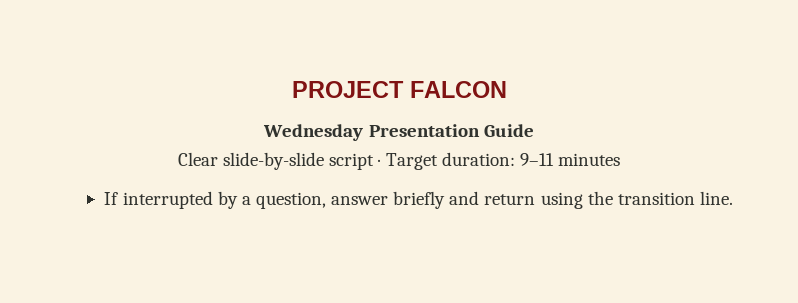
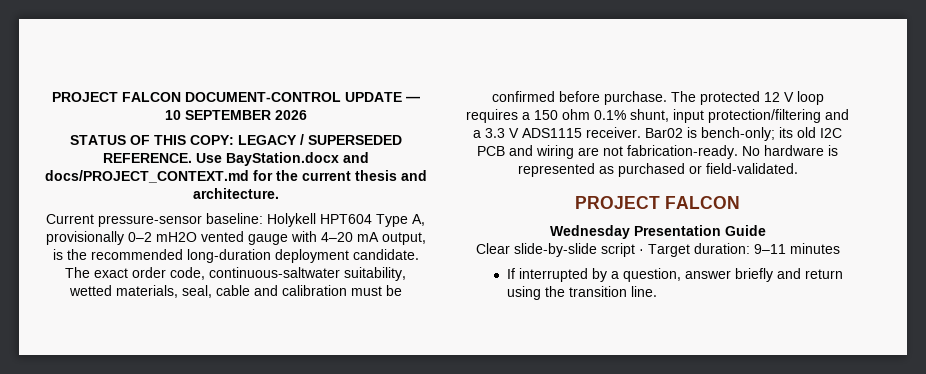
[291,81,507,98] PROJECT FALCON -> [51,92,420,102] [164,110,307,120] [69,134,402,145] [102,152,369,166] [44,170,427,183] [192,188,279,199] [46,213,425,227] [45,231,426,245] [52,249,419,263] [65,267,406,281] [68,285,402,298] [491,91,824,105] [466,109,849,123] [473,127,842,141] [477,145,838,159] [517,163,798,177] [575,196,740,209] PROJECT FALCON DOCUMENT-CONTROL UPDATE — 10 SEPTEMBER 2026 // STATUS OF THIS COPY: LEGACY / SUPERSEDED REFERENCE. Use BayStation.docx and docs/PROJECT_CONTEXT.md for the current thesis and architecture. // Current pressure-sensor baseline: Holykell HPT604 Type A, provisionally 0–2 mH2O vented gauge with 4–20 mA output, is the recommended long-duration deployment candidate. The exact order code, continuous-saltwater suitability, wetted materials, seal, cable and calibration must be confirmed before purchase. The protected 12 V loop requires a 150 ohm 0.1% shunt, input protection/filtering and a 3.3 V ADS1115 receiver. Bar02 is bench-only; its old I2C PCB and wiring are not fabrication-ready. No hardware is represented as purchased or field-validated. // PROJECT FALCON

